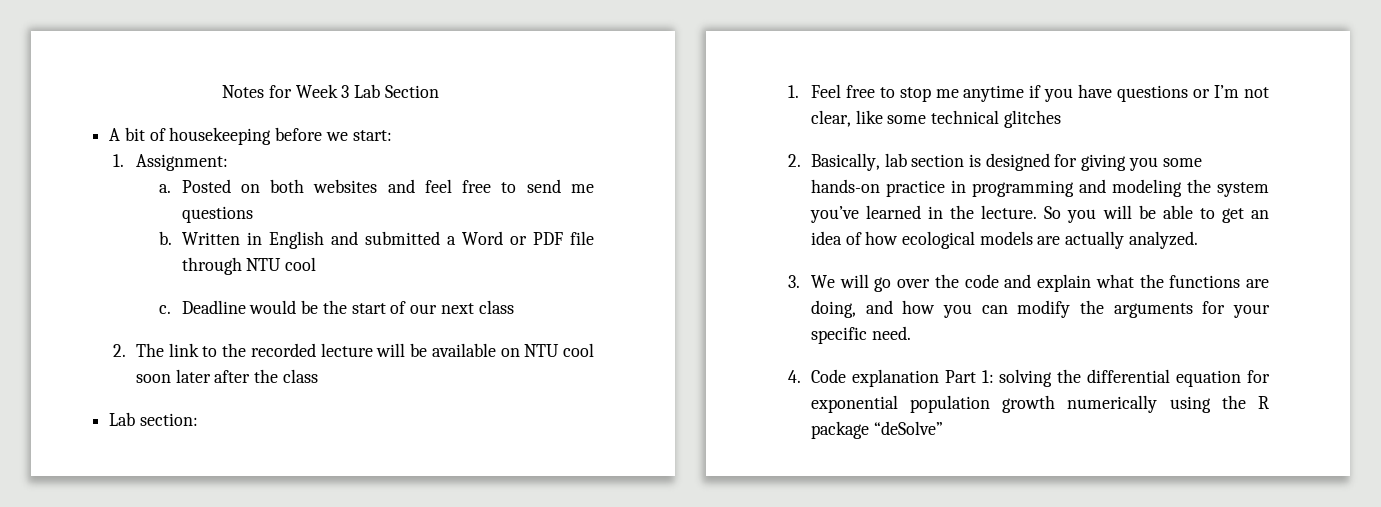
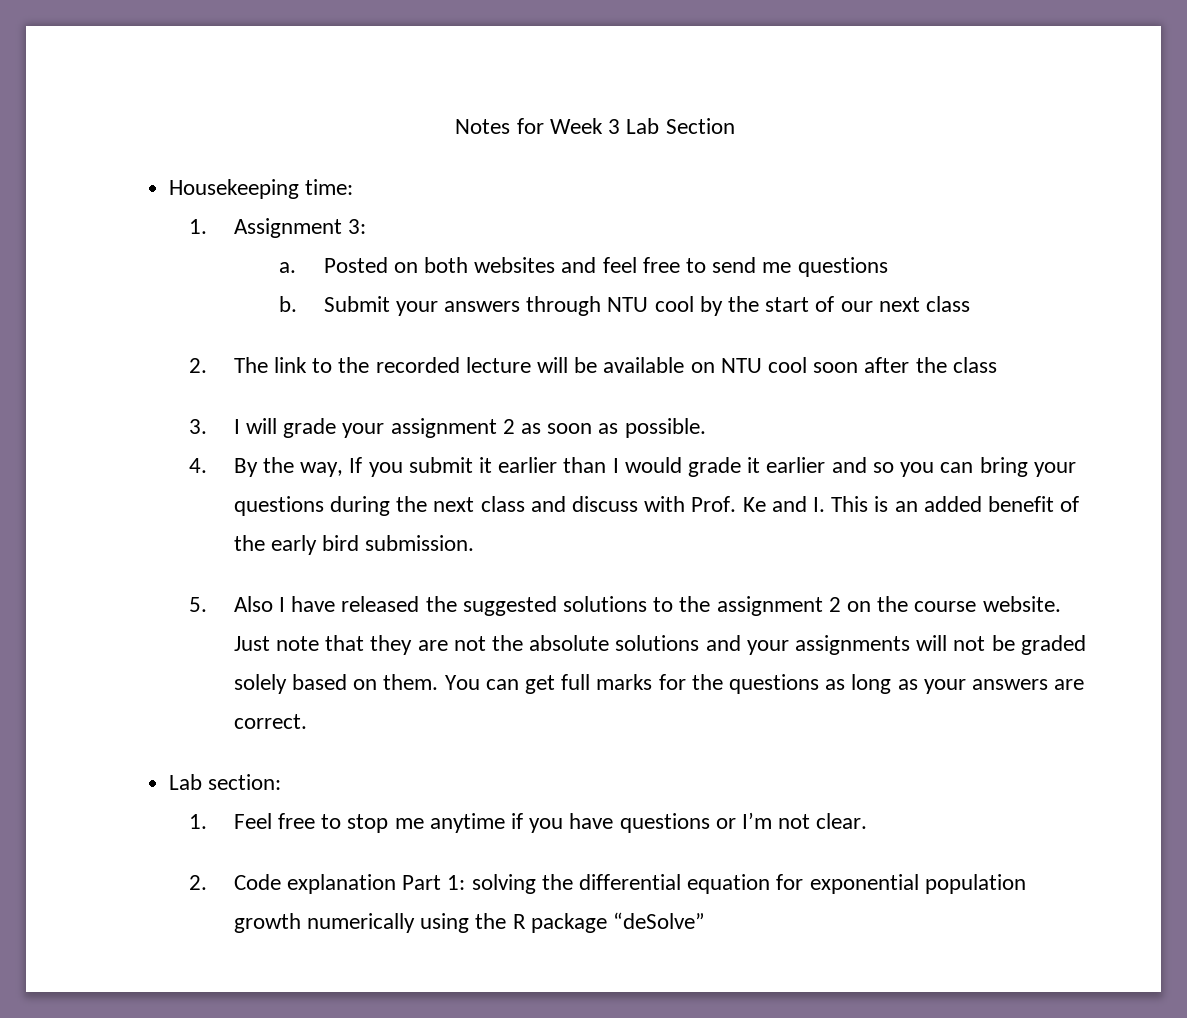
[109,127,392,145] [112,154,228,171] A bit of housekeeping before we start: // 1. Assignment: -> [169,179,354,199] [188,218,366,238] Housekeeping time: // 1. Assignment 3:
[181,231,595,249] Written in English and submitted a Word or PDF file -> [323,296,520,316] Submit your answers
[158,300,319,314] // c. Deadline would be -> [699,296,723,316] by
[175,369,211,383] later -> (859, 367) none
(318, 376) none -> [188,418,706,438] [188,457,1076,477] [233,496,1080,516] [233,535,475,555] [188,596,1061,616] [233,635,1086,655] [233,674,1085,694] [233,714,307,729] // 3. I will grade your assignment 2 as soon as possible. // 4. By the way, If you submit it earlier than I would grade it earlier and so you can bring your questions during the next class and discuss with Prof. Ke and I. This is an added benefit of the early bird submission. // 5. Also I have released the suggested solutions to the assignment 2 on the course website. Just note that they are not the absolute solutions and your assignments will not be graded solely based on them. You can get full marks for the questions as long as your answers are correct.
[810,110,1061,128] [787,153,1202,171] [810,179,1269,197] [809,205,1269,223] [810,231,1198,249] [787,274,1269,292] [810,300,1270,318] [810,326,911,344] [787,370,801,383] clear, like some technical glitches // 2. Basically, lab section is designed for giving you some hands-on practice in programming and modeling the system you’ve learned in the lecture. So you will be able to get an idea of how ecological models are actually analyzed. // 3. We will go over the code and explain what the functions are doing, and how you can modify the arguments for your specific need. // 4. -> [816,813,868,829] [188,875,207,890] clear. // 2.

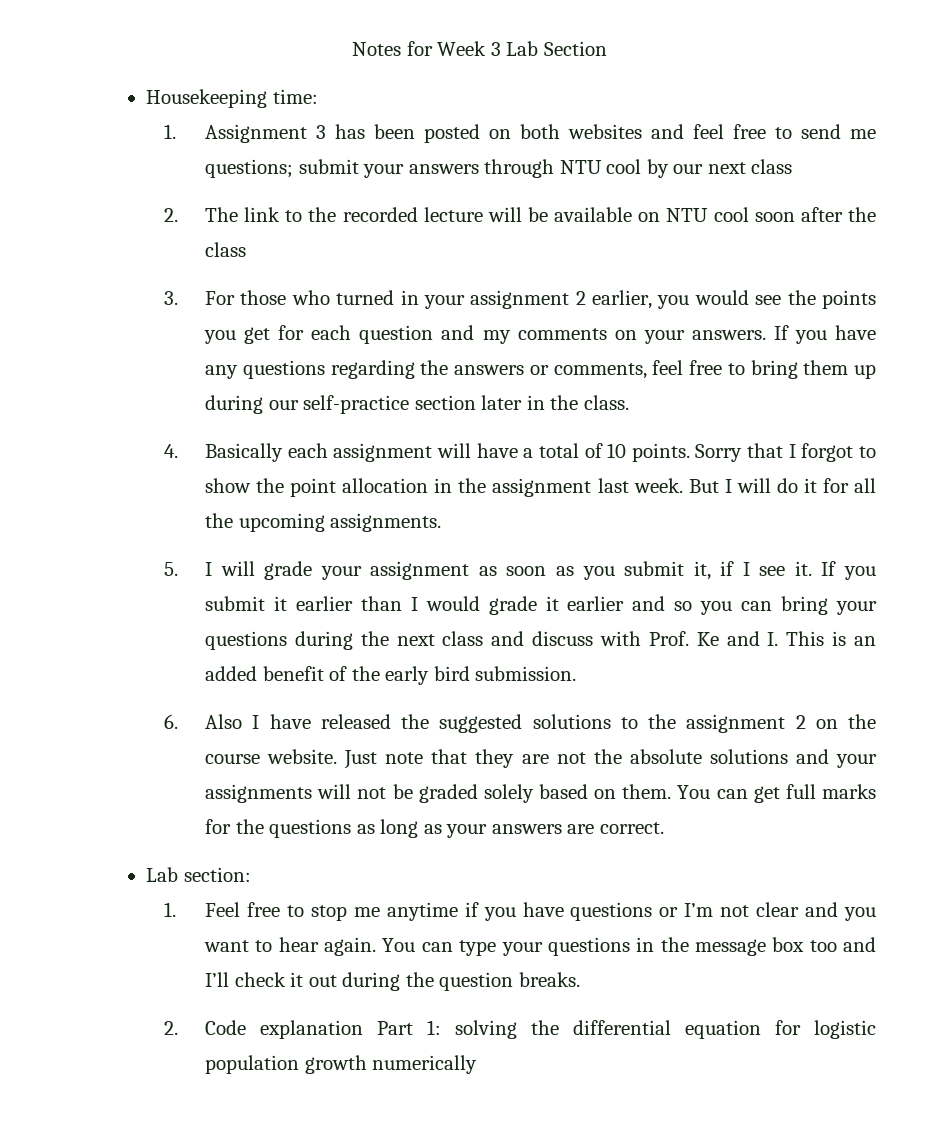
[347,219,366,234] [278,257,388,273] 3: // a. Posted -> [316,124,481,143] 3 has been posted
[797,257,888,277] [278,296,390,312] questions // b. Submit -> [205,159,359,178] questions; submit
[727,296,835,312] the start of -> (669, 168) none
(207, 426) none -> [205,290,876,309] [204,325,876,344] [205,360,876,379] [205,395,629,414] [164,443,877,462] [205,478,877,497] [205,513,442,532] [164,562,179,576] For those who turned in your assignment 2 earlier, you would see the points you get for each question and my comments on your answers. If you have any questions regarding the answers or comments, feel free to bring them up during our self-practice section later in the class. // 4. Basically each assignment will have a total of 10 points. Sorry that I forgot to show the point allocation in the assignment last week. But I will do it for all the upcoming assignments. // 5.
[502,419,515,434] 2 -> (470, 570) none
[624,418,706,438] [188,457,344,477] possible. // 4. By the way, -> [582,561,812,580] you submit it, if I see it.
[188,597,207,612] 5. -> [164,714,179,729] 6.
[816,813,868,829] clear. -> [756,902,877,921] [204,937,876,956] [205,972,580,991] clear and you want to hear again. You can type your questions in the message box too and I’ll check it out during the question breaks.
[809,874,919,894] exponential -> [814,1020,877,1039] logistic
[420,912,705,933] using the R package “deSolve” -> (478, 1064) none

